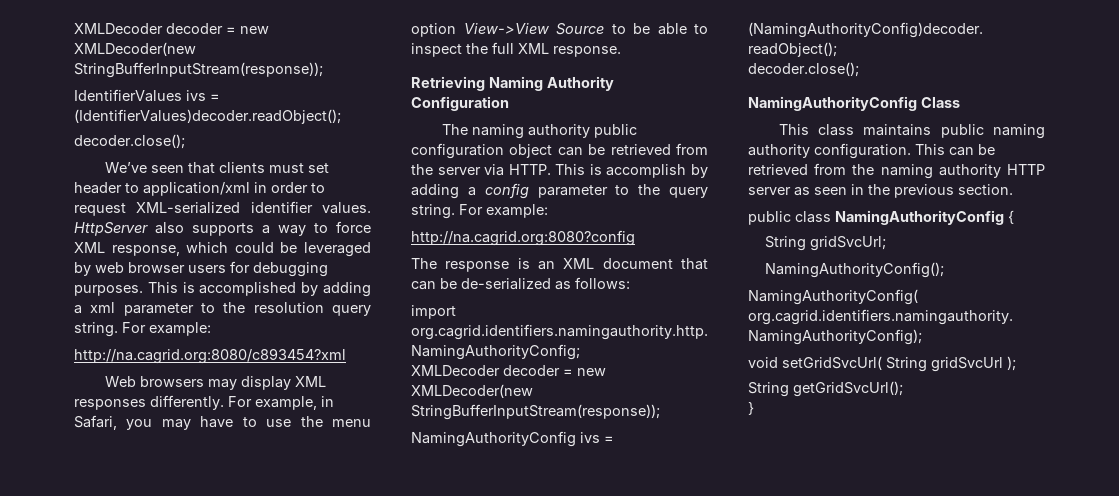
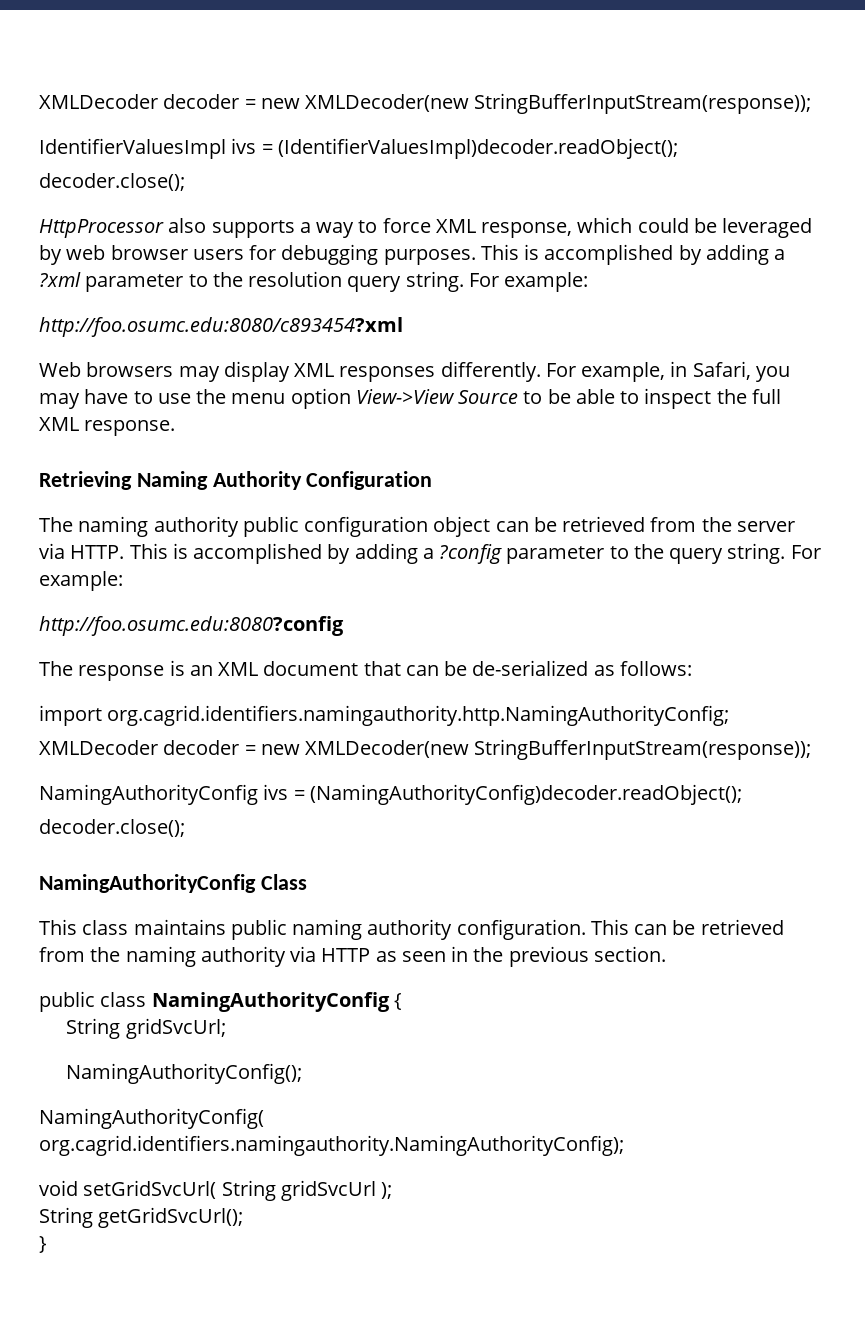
[74,23,269,34] [74,42,196,56] [74,62,323,78] [74,89,220,102] [74,109,341,124] [74,134,185,149] [104,162,329,174] [74,182,325,196] [74,201,371,216] [74,222,148,236] XMLDecoder decoder = new XMLDecoder(new StringBufferInputStream(response)); // IdentifierValues ivs = (IdentifierValues)decoder.readObject(); // decoder.close(); // We’ve seen that clients must set header to application/xml in order to request XML-serialized identifier values. HttpServer -> [39,93,812,114] [39,138,678,159] [39,173,185,191] [39,219,164,238] XMLDecoder decoder = new XMLDecoder(new StringBufferInputStream(response)); // IdentifierValuesImpl ivs = (IdentifierValuesImpl)decoder.readObject(); // decoder.close(); // HttpProcessor
[90,302,116,313] xml -> [39,272,81,287] ?xml
[74,348,346,364] http://na.cagrid.org:8080/c893454?xml -> [39,317,403,337] http://foo.osumc.edu:8080/c893454?xml
[606,164,708,178] [411,183,529,199] accomplish by adding a config -> [193,543,503,564] accomplished by adding a ?config
[411,230,635,246] http://na.cagrid.org:8080?config -> [39,616,344,636] http://foo.osumc.edu:8080?config
[1007,164,1045,175] [748,187,791,195] HTTP server -> [290,946,371,962] via HTTP

